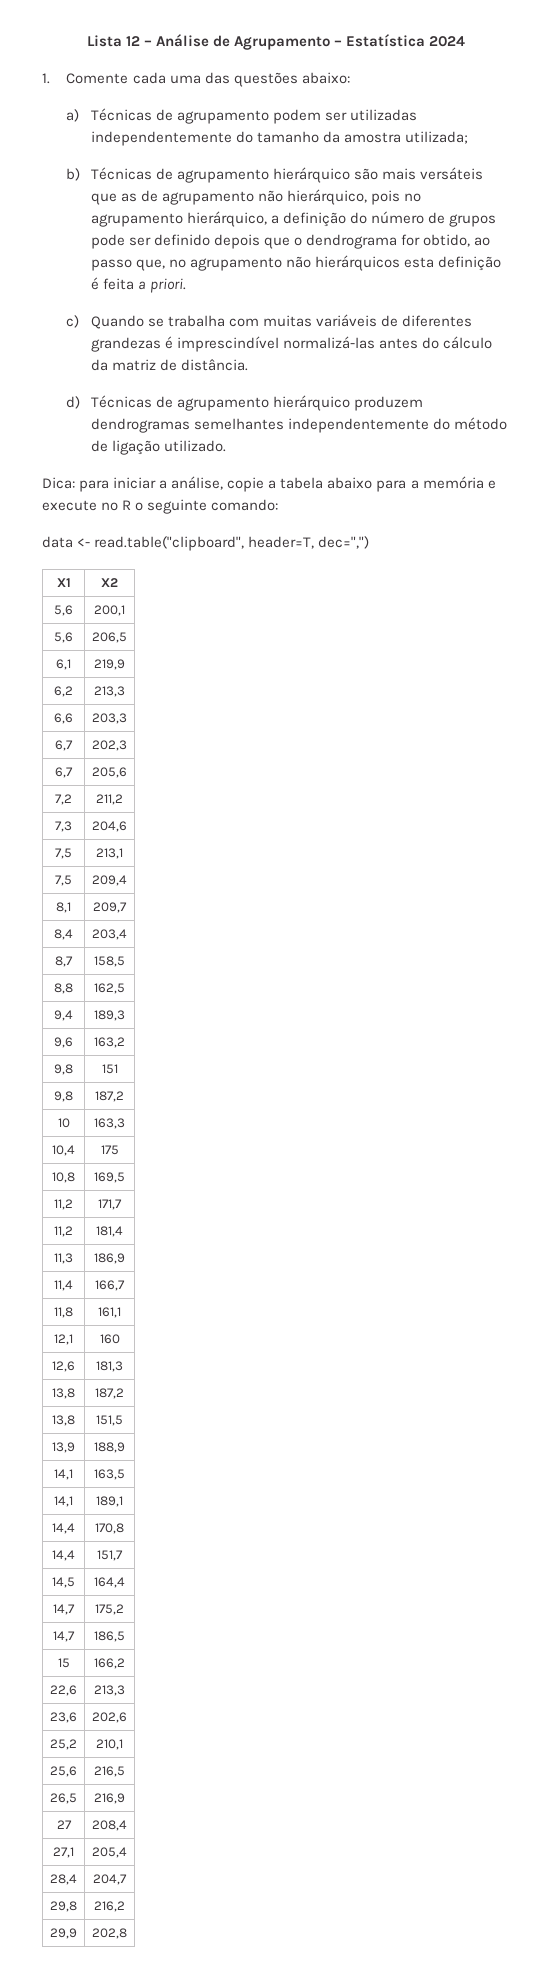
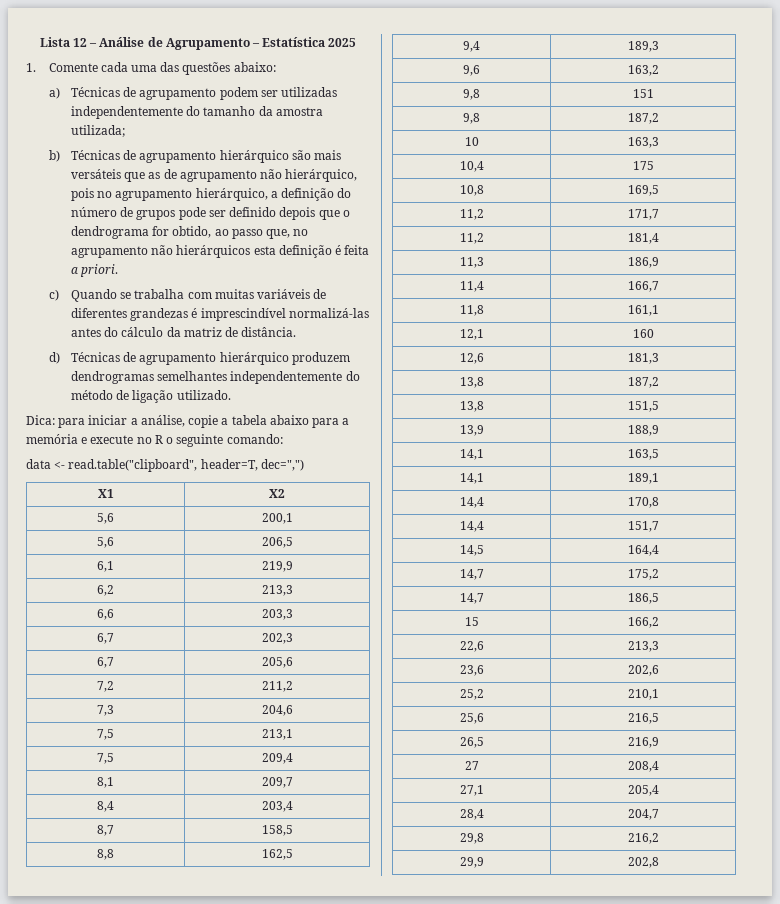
[429,36,466,47] 2024 -> [328,38,357,47] 2025

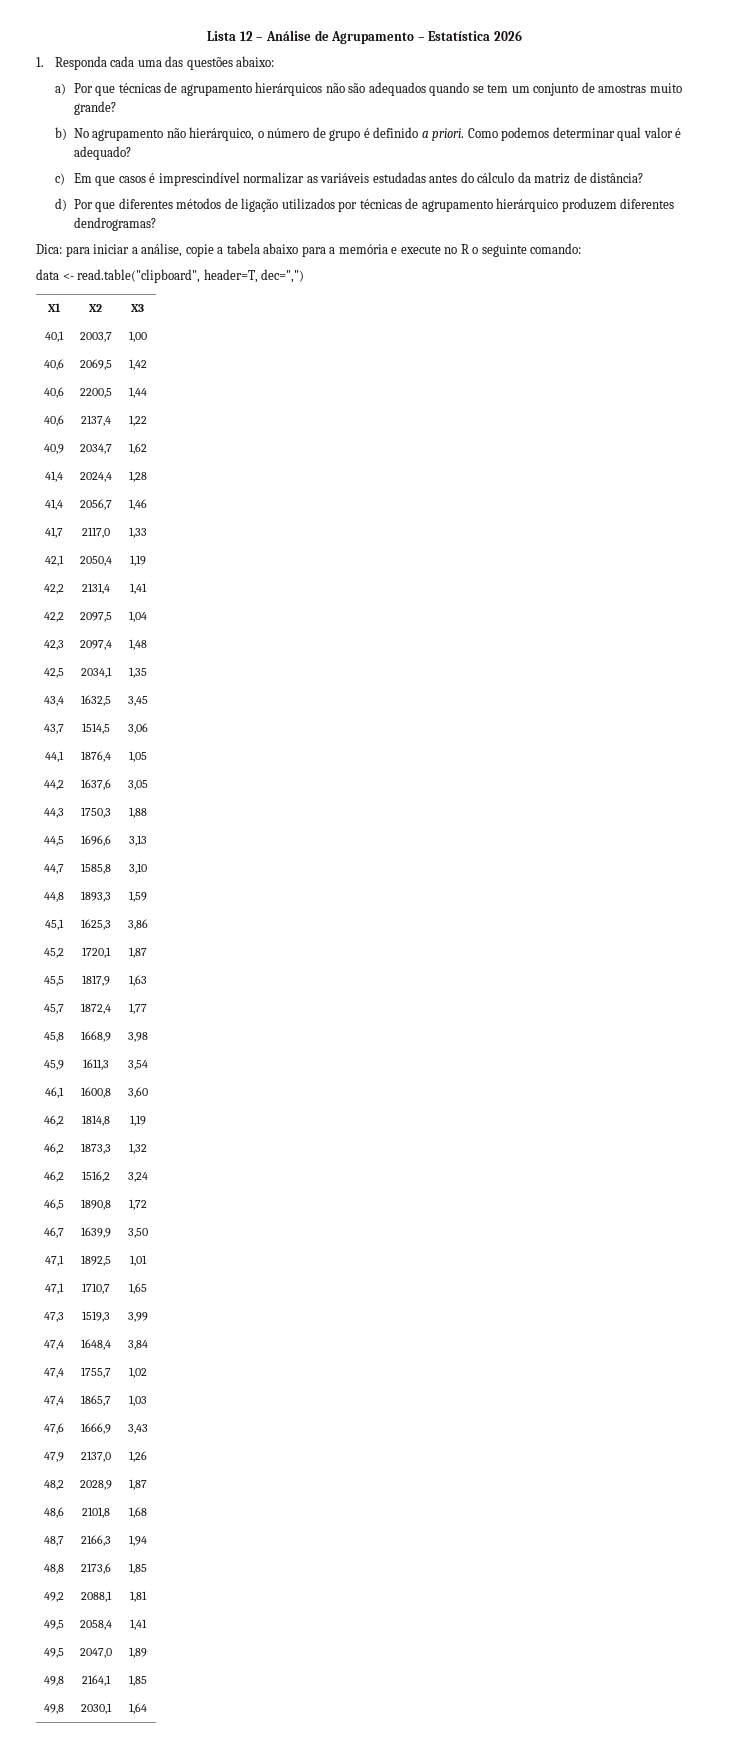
[328,38,357,47] 2025 -> [493,30,522,41] 2026
[48,63,98,72] Comente -> [54,56,107,70] Responda
[71,87,338,100] [71,106,323,119] [71,125,126,137] [48,150,342,163] [71,169,358,182] [71,188,352,201] [71,207,350,220] [71,226,309,239] [71,245,370,258] [71,264,119,277] [48,289,327,302] [71,308,369,321] Técnicas de agrupamento podem ser utilizadas independentemente do tamanho da amostra utilizada; // b) Técnicas de agrupamento hierárquico são mais versáteis que as de agrupamento não hierárquico, pois no agrupamento hierárquico, a definição do número de grupos pode ser definido depois que o dendrograma for obtido, ao passo que, no agrupamento não hierárquicos esta definição é feita a priori. // c) Quando se trabalha com muitas variáveis de diferentes grandezas é imprescindível normalizá-las -> [73,82,682,96] [73,101,116,115] [54,127,682,141] [73,146,131,160] [54,172,426,186] Por que técnicas de agrupamento hierárquicos não são adequados quando se tem um conjunto de amostras muito grande? // b) No agrupamento não hierárquico, o número de grupo é definido a priori. Como podemos determinar qual valor é adequado? // c) Em que casos é imprescindível normalizar as variáveis estudadas
[241,327,297,337] distância. -> [590,172,644,183] distância?
[71,352,350,365] [71,371,360,384] [71,390,231,403] Técnicas de agrupamento hierárquico produzem dendrogramas semelhantes independentemente do método de ligação utilizado. -> [73,198,675,212] [73,217,156,231] Por que diferentes métodos de ligação utilizados por técnicas de agrupamento hierárquico produzem diferentes dendrogramas?
[97,513,114,524] [261,513,293,524] [97,537,114,548] [261,537,293,548] [97,561,114,572] [261,561,293,572] [97,585,114,596] [261,585,293,596] [97,609,114,620] [261,609,293,620] [97,633,114,644] [261,633,293,644] [97,657,114,668] [261,657,293,668] [97,681,114,692] [261,681,293,692] [97,705,114,716] [261,705,293,716] [97,729,114,740] [261,729,293,740] [97,753,114,764] [261,753,293,764] [97,777,114,788] [261,777,293,788] [97,801,114,812] [261,801,293,812] [97,825,114,836] [261,825,293,836] [97,849,114,860] [261,849,293,860] [463,41,480,52] [627,41,659,52] [463,65,480,76] [627,65,659,76] [463,89,480,100] [632,89,654,98] [463,113,480,124] [627,113,659,124] [464,137,479,146] [627,137,659,148] [459,161,484,172] [632,161,654,170] [459,185,484,196] [627,185,659,196] [459,209,484,220] [627,209,659,220] [459,233,484,244] [627,233,659,244] [459,257,484,268] [627,257,659,268] [459,281,484,292] [627,281,659,292] [459,305,484,316] [627,305,659,316] [459,329,484,340] [632,329,654,338] [459,353,484,364] [627,353,659,364] [459,377,484,388] [627,377,659,388] [459,401,484,412] [627,401,659,412] [459,425,484,436] [627,425,659,436] [459,449,484,460] [627,449,659,460] [459,473,484,484] [627,473,659,484] [459,497,484,508] [627,497,659,508] [459,521,484,532] [627,521,659,532] [459,545,484,556] [627,545,659,556] [459,569,484,580] [627,569,659,580] [459,593,484,604] [627,593,659,604] [464,617,479,626] [627,617,659,628] [459,641,484,652] [627,641,659,652] [459,665,484,676] [627,665,659,676] [459,689,484,700] [627,689,659,700] [459,713,484,724] [627,713,659,724] [459,737,484,748] [627,737,659,748] [464,761,479,770] [627,761,659,772] [459,785,484,796] [627,785,659,796] [459,809,484,820] [627,809,659,820] [459,833,484,844] [627,833,659,844] [459,857,484,868] [627,857,659,868] // 5,6 | 200,1 // 5,6 | 206,5 // 6,1 | 219,9 // 6,2 | 213,3 // 6,6 | 203,3 // 6,7 | 202,3 // 6,7 | 205,6 // 7,2 | 211,2 // 7,3 | 204,6 // 7,5 | 213,1 // 7,5 | 209,4 // 8,1 | 209,7 // 8,4 | 203,4 // 8,7 | 158,5 // 8,8 | 162,5 // 9,4 | 189,3 // 9,6 | 163,2 // 9,8 | 151 // 9,8 | 187,2 // 10 | 163,3 // 10,4 | 175 // 10,8 | 169,5 // 11,2 | 171,7 // 11,2 | 181,4 // 11,3 | 186,9 // 11,4 | 166,7 // 11,8 | 161,1 // 12,1 | 160 // 12,6 | 181,3 // 13,8 | 187,2 // 13,8 | 151,5 // 13,9 | 188,9 // 14,1 | 163,5 // 14,1 | 189,1 // 14,4 | 170,8 // 14,4 | 151,7 // 14,5 | 164,4 // 14,7 | 175,2 // 14,7 | 186,5 // 15 | 166,2 // 22,6 | 213,3 // 23,6 | 202,6 // 25,2 | 210,1 // 25,6 | 216,5 // 26,5 | 216,9 // 27 | 208,4 // 27,1 | 205,4 // 28,4 | 204,7 // 29,8 | 216,2 // 29,9 | 202,8 -> [131,304,144,312] [45,331,64,342] [79,332,112,342] [128,331,147,342] [44,359,64,370] [79,359,112,370] [128,359,147,370] [44,387,64,398] [79,388,112,398] [128,387,147,398] [44,415,64,426] [80,415,111,426] [128,415,147,426] [44,444,64,454] [79,444,112,454] [128,443,147,454] [45,471,63,482] [79,472,112,482] [128,471,147,482] [45,499,63,510] [79,499,112,510] [128,499,147,510] [45,527,63,538] [81,527,110,538] [128,527,147,538] [45,555,64,566] [79,556,112,566] [129,555,146,566] [44,584,64,594] [81,583,110,594] [129,583,147,594] [44,612,64,622] [79,612,112,622] [128,611,147,622] [44,640,64,650] [79,640,112,650] [128,639,147,650] [44,668,64,678] [80,667,112,678] [128,667,147,678] [44,696,64,706] [80,695,111,706] [127,696,148,706] [44,724,64,734] [81,723,110,734] [127,723,148,734] [45,751,64,762] [80,751,111,762] [128,751,147,762] [44,780,64,790] [80,779,111,790] [127,780,148,790] [44,808,64,818] [80,807,111,818] [128,807,147,818] [44,836,64,846] [80,835,111,846] [128,835,147,846] [44,864,64,874] [80,863,111,874] [128,863,147,874] [44,892,64,902] [80,891,111,902] [128,891,147,902] [45,919,64,930] [80,919,111,930] [127,919,148,930] [44,948,64,958] [81,947,111,958] [128,947,147,958] [44,976,64,986] [81,975,110,986] [128,975,147,986] [44,1004,64,1014] [80,1003,111,1014] [128,1003,147,1014] [44,1032,64,1042] [80,1031,111,1042] [127,1032,148,1042] [44,1060,64,1070] [82,1059,109,1070] [127,1060,148,1070] [45,1087,64,1098] [80,1087,111,1098] [127,1087,148,1098] [44,1115,64,1126] [81,1115,110,1126] [129,1115,146,1126] [44,1143,64,1154] [80,1143,111,1154] [128,1143,147,1154] [44,1171,64,1182] [81,1171,110,1182] [127,1172,148,1182] [44,1199,64,1210] [80,1199,111,1210] [128,1199,147,1210] [44,1227,64,1238] [80,1227,111,1238] [127,1228,148,1238] [45,1255,64,1266] [80,1255,111,1266] [129,1255,147,1266] [45,1283,64,1294] [81,1283,110,1294] [128,1283,147,1294] [44,1312,64,1322] [81,1311,110,1322] [127,1312,148,1322] [44,1340,64,1350] [80,1339,111,1350] [127,1340,148,1350] [44,1368,64,1378] [80,1367,111,1378] [128,1367,147,1378] [44,1396,64,1406] [80,1395,111,1406] [128,1395,147,1406] [44,1423,64,1434] [80,1423,111,1434] [127,1424,148,1434] [44,1452,64,1462] [80,1451,111,1462] [128,1451,147,1462] [44,1480,64,1490] [79,1480,112,1490] [128,1479,147,1490] [44,1507,64,1518] [81,1507,110,1518] [128,1507,147,1518] [44,1536,64,1546] [80,1535,111,1546] [128,1535,147,1546] [44,1564,64,1574] [80,1563,111,1574] [128,1563,147,1574] [44,1592,64,1602] [80,1591,112,1602] [129,1591,147,1602] [44,1620,64,1630] [79,1620,112,1630] [129,1619,147,1630] [44,1648,64,1658] [79,1648,112,1658] [128,1647,147,1658] [44,1676,64,1686] [81,1675,111,1686] [128,1675,147,1686] [44,1704,64,1714] [80,1703,112,1714] [128,1703,147,1714] | X3 // 40,1 | 2003,7 | 1,00 // 40,6 | 2069,5 | 1,42 // 40,6 | 2200,5 | 1,44 // 40,6 | 2137,4 | 1,22 // 40,9 | 2034,7 | 1,62 // 41,4 | 2024,4 | 1,28 // 41,4 | 2056,7 | 1,46 // 41,7 | 2117,0 | 1,33 // 42,1 | 2050,4 | 1,19 // 42,2 | 2131,4 | 1,41 // 42,2 | 2097,5 | 1,04 // 42,3 | 2097,4 | 1,48 // 42,5 | 2034,1 | 1,35 // 43,4 | 1632,5 | 3,45 // 43,7 | 1514,5 | 3,06 // 44,1 | 1876,4 | 1,05 // 44,2 | 1637,6 | 3,05 // 44,3 | 1750,3 | 1,88 // 44,5 | 1696,6 | 3,13 // 44,7 | 1585,8 | 3,10 // 44,8 | 1893,3 | 1,59 // 45,1 | 1625,3 | 3,86 // 45,2 | 1720,1 | 1,87 // 45,5 | 1817,9 | 1,63 // 45,7 | 1872,4 | 1,77 // 45,8 | 1668,9 | 3,98 // 45,9 | 1611,3 | 3,54 // 46,1 | 1600,8 | 3,60 // 46,2 | 1814,8 | 1,19 // 46,2 | 1873,3 | 1,32 // 46,2 | 1516,2 | 3,24 // 46,5 | 1890,8 | 1,72 // 46,7 | 1639,9 | 3,50 // 47,1 | 1892,5 | 1,01 // 47,1 | 1710,7 | 1,65 // 47,3 | 1519,3 | 3,99 // 47,4 | 1648,4 | 3,84 // 47,4 | 1755,7 | 1,02 // 47,4 | 1865,7 | 1,03 // 47,6 | 1666,9 | 3,43 // 47,9 | 2137,0 | 1,26 // 48,2 | 2028,9 | 1,87 // 48,6 | 2101,8 | 1,68 // 48,7 | 2166,3 | 1,94 // 48,8 | 2173,6 | 1,85 // 49,2 | 2088,1 | 1,81 // 49,5 | 2058,4 | 1,41 // 49,5 | 2047,0 | 1,89 // 49,8 | 2164,1 | 1,85 // 49,8 | 2030,1 | 1,64

